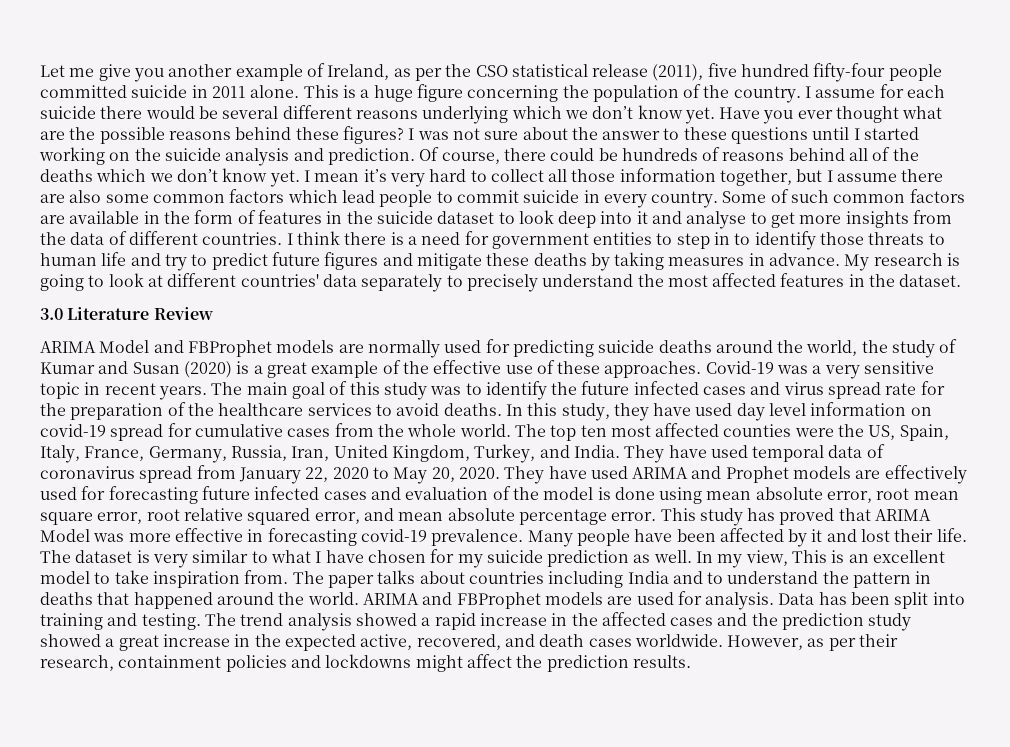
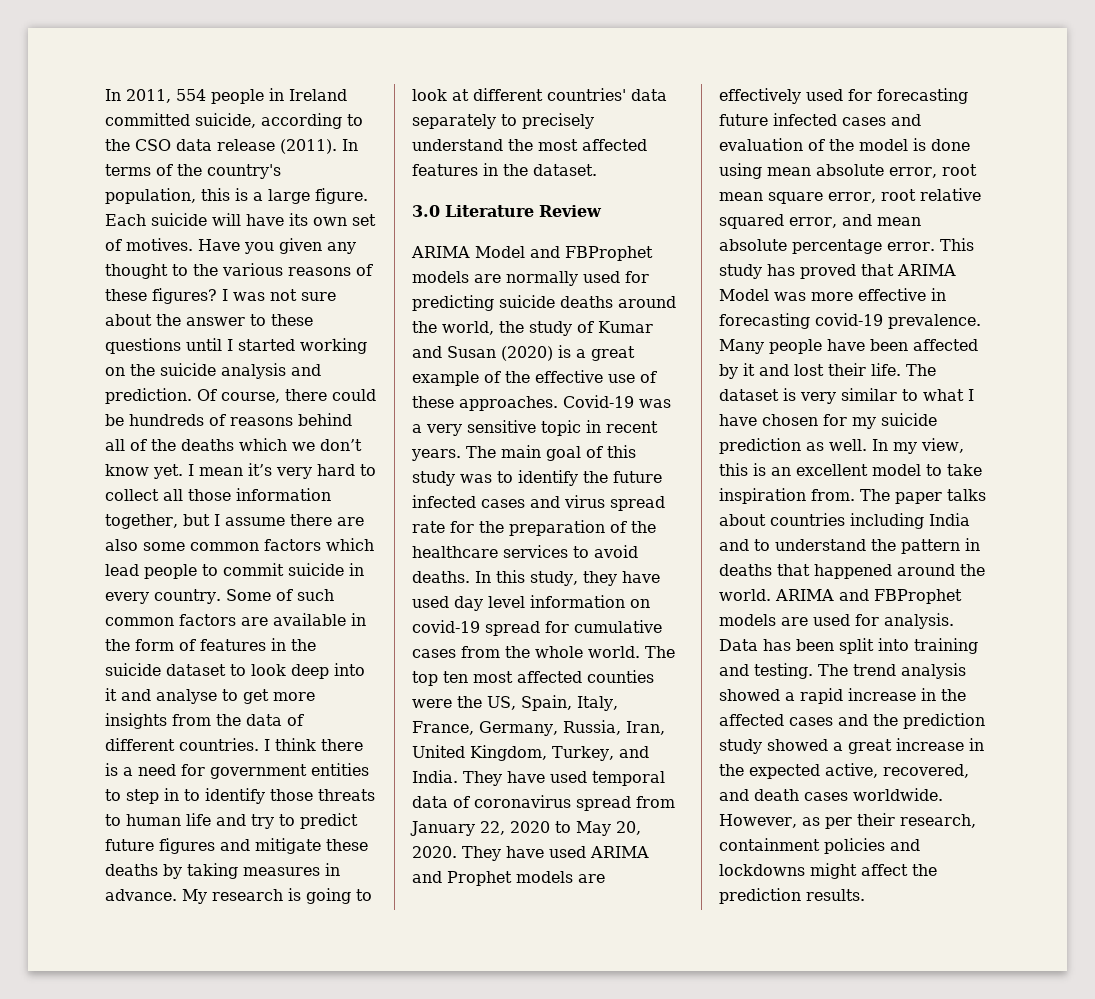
[40,63,942,82] [40,84,946,103] [40,105,943,124] [40,127,292,144] Let me give you another example of Ireland, as per the CSO statistical release (2011), five hundred fifty-four people committed suicide in 2011 alone. This is a huge figure concerning the population of the country. I assume for each suicide there would be several different reasons underlying which we don’t know yet. Have you ever thought what are the possible reasons behind -> [105,88,347,104] [105,113,363,129] [105,139,358,154] [105,164,281,179] [105,188,368,204] [105,213,376,226] [105,238,356,254] [105,263,373,279] In 2011, 554 people in Ireland committed suicide, according to the CSO data release (2011). In terms of the country's population, this is a large figure. Each suicide will have its own set of motives. Have you given any thought to the various reasons of
[792,550,828,563] This -> [719,463,748,476] this

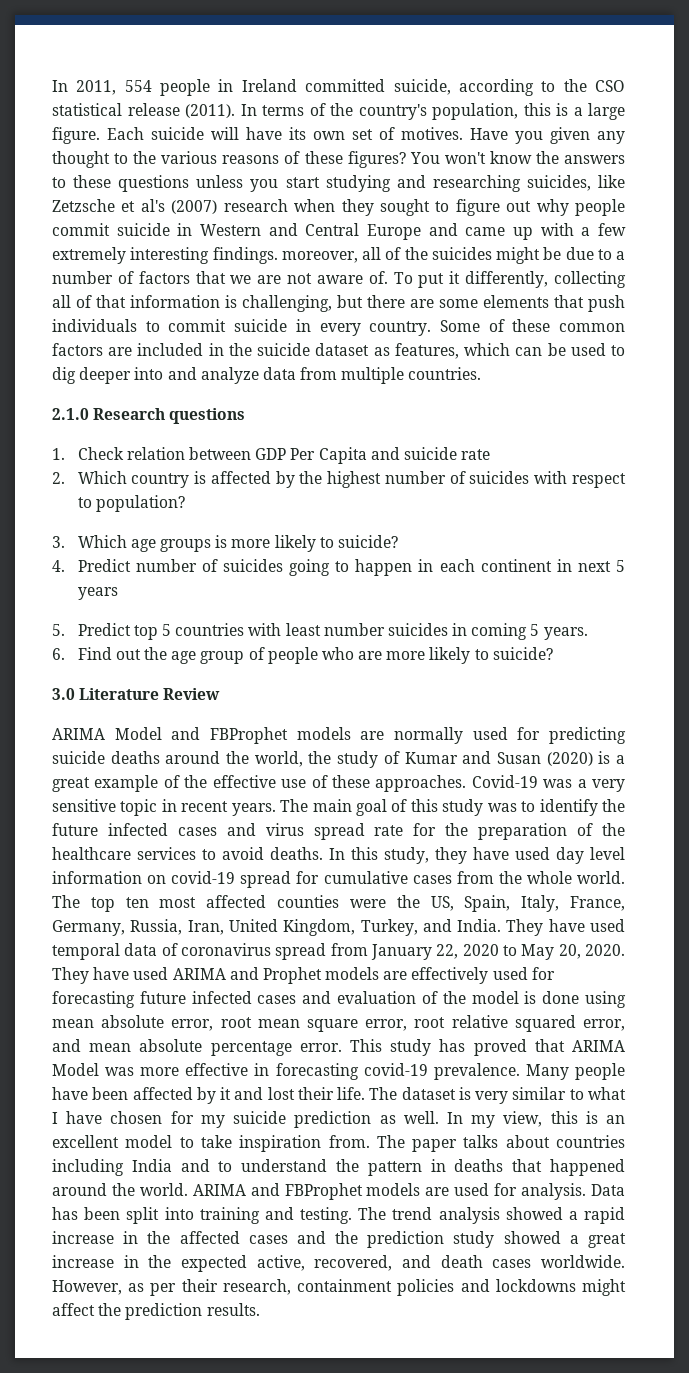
[176,139,212,151] data -> [52,103,122,116] statistical
[222,289,336,301] [105,314,313,326] [105,338,367,354] [105,363,321,379] [105,388,376,404] [105,413,352,426] [105,438,362,451] [105,463,376,479] [105,488,331,501] [105,514,364,529] [105,538,374,551] [105,564,197,579] I was not sure about the answer to these questions until I started working on the suicide analysis and prediction. Of course, there could be hundreds of reasons behind all of the deaths which we don’t know yet. I mean it’s very hard to collect all those information together, but I assume there are also some common factors which lead people -> [409,151,625,164] [52,175,626,192] [52,199,625,216] [52,223,626,240] [52,247,625,264] [52,271,627,288] [52,295,625,312] [52,319,137,332] You won't know the answers to these questions unless you start studying and researching suicides, like Zetzsche et al's (2007) research when they sought to figure out why people commit suicide in Western and Central Europe and came up with a few extremely interesting findings. moreover, all of the suicides might be due to a number of factors that we are not aware of. To put it differently, collecting all of that information is challenging, but there are some elements that push individuals
[296,589,334,601] such -> [512,319,551,332] these
[273,613,366,626] [105,638,316,651] [105,663,365,679] [105,688,315,704] [105,713,304,729] [105,738,363,751] [105,763,369,779] [105,788,375,804] [105,813,358,829] [105,838,368,854] [105,863,340,879] [105,888,372,904] [412,88,667,101] [412,113,594,129] [412,139,647,151] [412,163,597,176] available in the form of features in the suicide dataset to look deep into it and analyse to get more insights from the data of different countries. I think there is a need for government entities to step in to identify those threats to human life and try to predict future figures and mitigate these deaths by taking measures in advance. My research is going to look at different countries' data separately to precisely understand the most affected features in the dataset. -> [137,343,625,359] [52,367,482,384] [52,408,246,424] [52,447,491,464] [52,471,626,488] [77,495,185,512] [52,535,398,552] [52,559,625,576] [77,587,118,600] [52,623,588,640] [52,647,553,664] included in the suicide dataset as features, which can be used to dig deeper into and analyze data from multiple countries. // 2.1.0 Research questions // 1. Check relation between GDP Per Capita and suicide rate // 2. Which country is affected by the highest number of suicides with respect to population? // 3. Which age groups is more likely to suicide? // 4. Predict number of suicides going to happen in each continent in next 5 years // 5. Predict top 5 countries with least number suicides in coming 5 years. // 6. Find out the age group of people who are more likely to suicide?

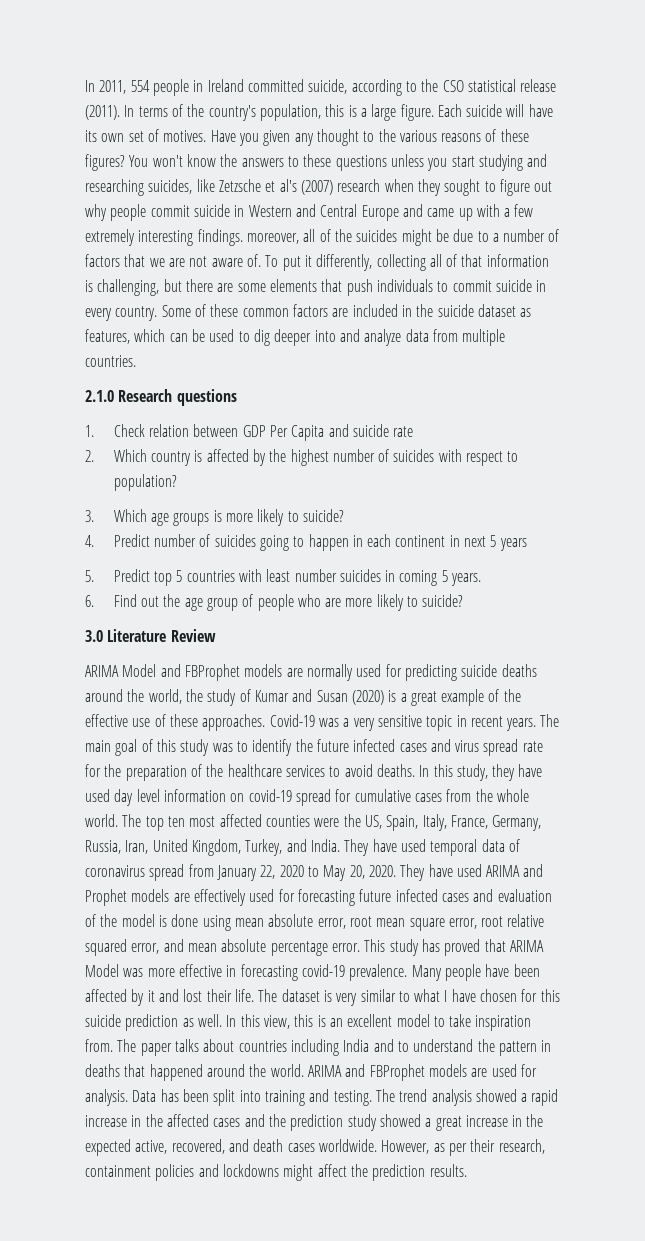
[200,1115,225,1128] my -> [540,989,560,1002] this
[471,1115,496,1128] my -> [240,1014,260,1027] this

